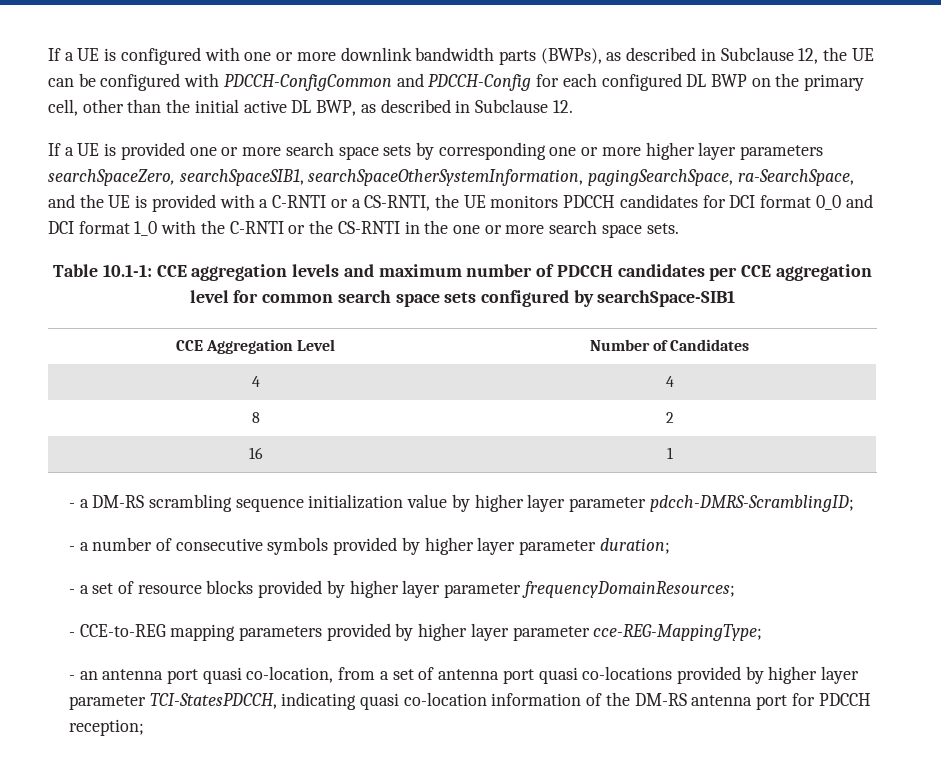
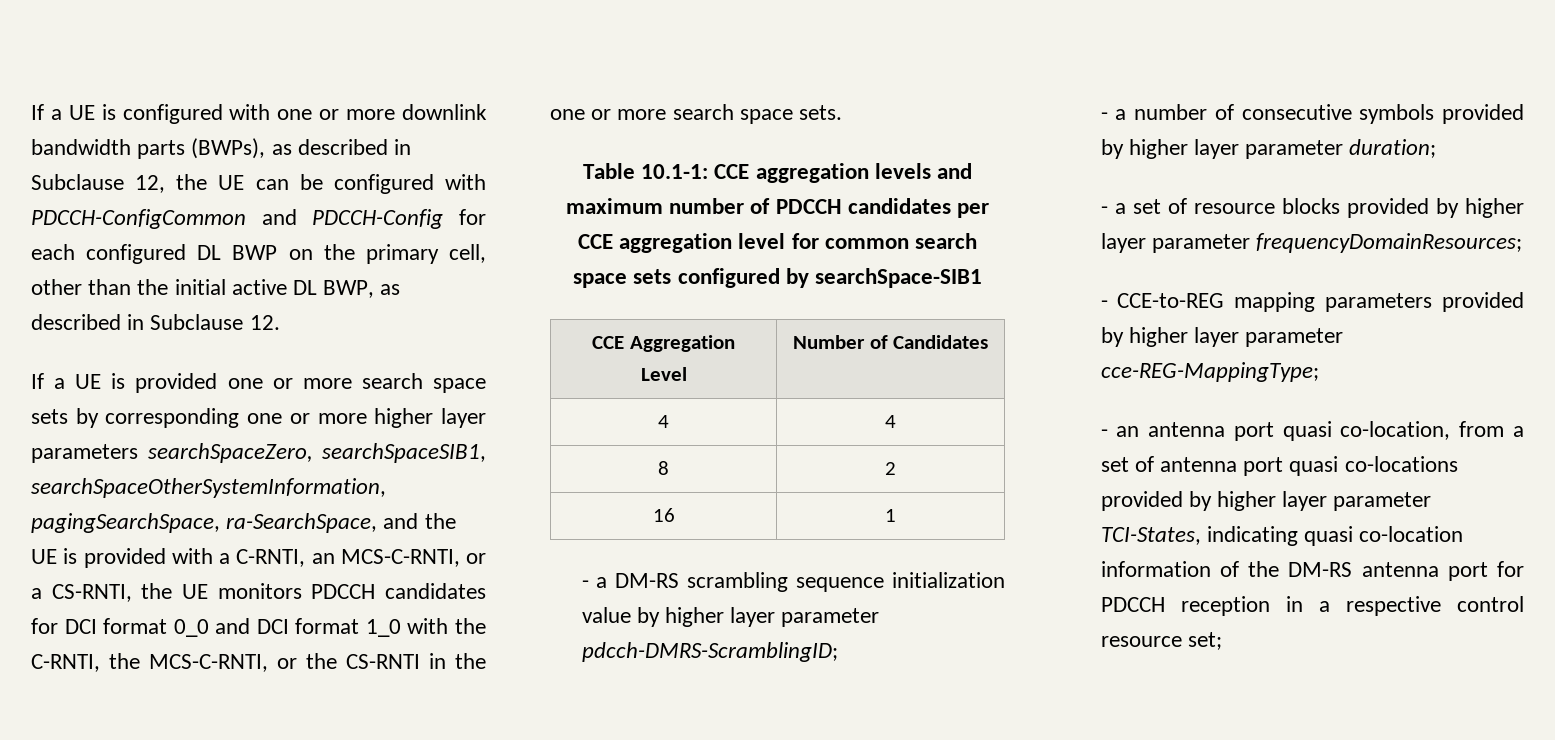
[272,195,327,208] C-RNTI -> [236,549,460,567] C-RNTI, an MCS-C-RNTI,
[229,221,284,234] C-RNTI -> [31,653,268,672] C-RNTI, the MCS-C-RNTI,
[149,693,277,709] TCI-StatesPDCCH, -> [1100,527,1201,545] TCI-States,
[68,719,144,736] reception; -> [1180,596,1524,616] [1100,632,1222,650] reception in a respective control resource set;

